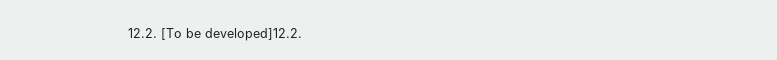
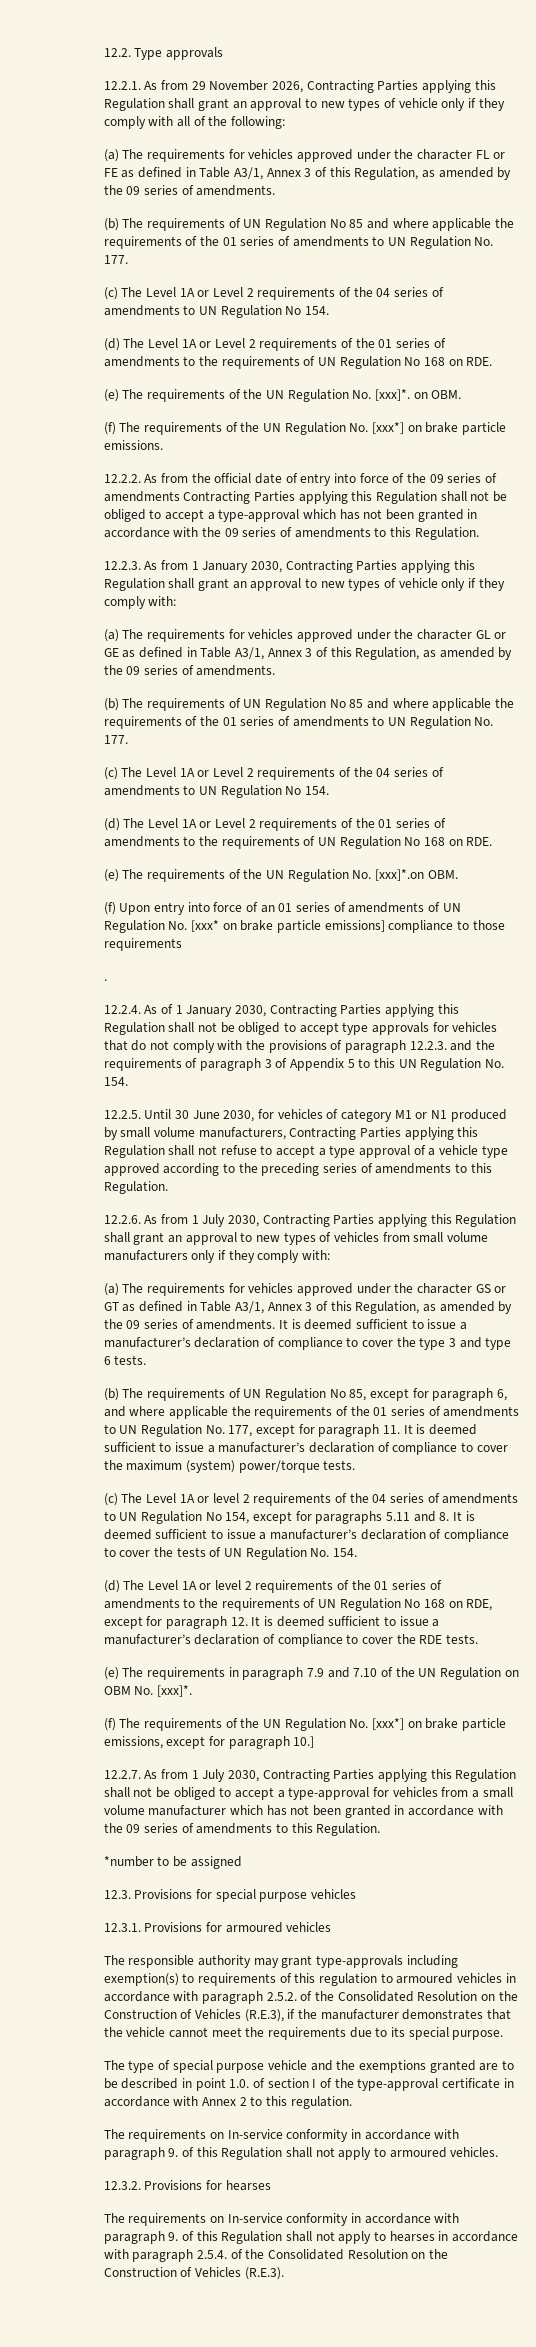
[161,28,303,41] [To be developed]12.2. -> [134,47,224,60] [103,80,496,93] [103,98,505,111] [103,116,286,129] [103,149,506,162] [103,167,512,180] [103,185,276,196] [103,218,514,231] [103,236,494,249] [103,255,128,264] [103,287,444,300] [103,305,330,318] [103,338,446,351] [103,356,493,369] [103,389,462,402] [103,422,506,435] [103,440,163,450] [103,473,497,486] [103,491,507,504] [103,509,478,522] [103,527,479,540] [103,560,475,573] [103,578,505,591] [103,596,177,609] [103,629,507,642] [103,647,513,660] [103,665,276,676] [103,698,514,711] [103,716,494,729] [103,735,128,744] [103,767,444,780] [103,785,330,798] [103,818,446,831] [103,836,493,849] [103,869,458,882] [103,902,461,915] [103,920,505,933] [103,938,182,951] [103,979,107,981] [103,1004,459,1017] [103,1022,498,1035] [103,1040,495,1053] [103,1058,504,1071] [103,1077,128,1086] [103,1109,507,1122] [103,1127,479,1140] [103,1145,508,1158] [103,1163,492,1176] [103,1181,168,1194] [103,1214,517,1227] [103,1232,488,1245] [103,1250,331,1263] [103,1283,507,1296] [103,1301,513,1314] [103,1319,467,1330] [103,1337,512,1350] [103,1355,147,1365] [103,1388,507,1401] [103,1406,520,1419] [103,1424,477,1437] [103,1442,508,1455] [103,1460,356,1473] [103,1493,519,1506] [103,1511,475,1524] [103,1529,509,1542] [103,1547,357,1560] [103,1580,442,1593] [103,1598,493,1611] [103,1616,440,1629] [103,1634,478,1647] [103,1667,519,1680] [103,1685,193,1697] [103,1718,506,1731] [103,1736,315,1749] [103,1769,517,1782] [103,1787,513,1800] [103,1805,503,1818] [103,1823,381,1836] [103,1856,242,1869] [103,1889,357,1902] [103,1922,332,1933] [103,1955,458,1968] [103,1973,516,1986] [103,1991,518,2004] [103,2009,511,2022] [103,2027,504,2040] [103,2060,514,2073] [103,2078,514,2091] [103,2096,352,2109] [103,2129,460,2142] [103,2147,499,2160] [103,2180,271,2191] [103,2213,460,2226] [103,2231,518,2244] [103,2249,448,2262] [103,2267,284,2280] Type approvals // 12.2.1. As from 29 November 2026, Contracting Parties applying this Regulation shall grant an approval to new types of vehicle only if they comply with all of the following: // (a) The requirements for vehicles approved under the character FL or FE as defined in Table A3/1, Annex 3 of this Regulation, as amended by the 09 series of amendments. // (b) The requirements of UN Regulation No 85 and where applicable the requirements of the 01 series of amendments to UN Regulation No. 177. // (c) The Level 1A or Level 2 requirements of the 04 series of amendments to UN Regulation No 154. // (d) The Level 1A or Level 2 requirements of the 01 series of amendments to the requirements of UN Regulation No 168 on RDE. // (e) The requirements of the UN Regulation No. [xxx]*. on OBM. // (f) The requirements of the UN Regulation No. [xxx*] on brake particle emissions. // 12.2.2. As from the official date of entry into force of the 09 series of amendments Contracting Parties applying this Regulation shall not be obliged to accept a type-approval which has not been granted in accordance with the 09 series of amendments to this Regulation. // 12.2.3. As from 1 January 2030, Contracting Parties applying this Regulation shall grant an approval to new types of vehicle only if they comply with: // (a) The requirements for vehicles approved under the character GL or GE as defined in Table A3/1, Annex 3 of this Regulation, as amended by the 09 series of amendments. // (b) The requirements of UN Regulation No 85 and where applicable the requirements of the 01 series of amendments to UN Regulation No. 177. // (c) The Level 1A or Level 2 requirements of the 04 series of amendments to UN Regulation No 154. // (d) The Level 1A or Level 2 requirements of the 01 series of amendments to the requirements of UN Regulation No 168 on RDE. // (e) The requirements of the UN Regulation No. [xxx]*.on OBM. // (f) Upon entry into force of an 01 series of amendments of UN Regulation No. [xxx* on brake particle emissions] compliance to those requirements // . // 12.2.4. As of 1 January 2030, Contracting Parties applying this Regulation shall not be obliged to accept type approvals for vehicles that do not comply with the provisions of paragraph 12.2.3. and the requirements of paragraph 3 of Appendix 5 to this UN Regulation No. 154. // 12.2.5. Until 30 June 2030, for vehicles of category M1 or N1 produced by small volume manufacturers, Contracting Parties applying this Regulation shall not refuse to accept a type approval of a vehicle type approved according to the preceding series of amendments to this Regulation. // 12.2.6. As from 1 July 2030, Contracting Parties applying this Regulation shall grant an approval to new types of vehicles from small volume manufacturers only if they comply with: // (a) The requirements for vehicles approved under the character GS or GT as defined in Table A3/1, Annex 3 of this Regulation, as amended by the 09 series of amendments. It is deemed sufficient to issue a manufacturer’s declaration of compliance to cover the type 3 and type 6 tests. // (b) The requirements of UN Regulation No 85, except for paragraph 6, and where applicable the requirements of the 01 series of amendments to UN Regulation No. 177, except for paragraph 11. It is deemed sufficient to issue a manufacturer’s declaration of compliance to cover the maximum (system) power/torque tests. // (c) The Level 1A or level 2 requirements of the 04 series of amendments to UN Regulation No 154, except for paragraphs 5.11 and 8. It is deemed sufficient to issue a manufacturer’s declaration of compliance to cover the tests of UN Regulation No. 154. // (d) The Level 1A or level 2 requirements of the 01 series of amendments to the requirements of UN Regulation No 168 on RDE, except for paragraph 12. It is deemed sufficient to issue a manufacturer’s declaration of compliance to cover the RDE tests. // (e) The requirements in paragraph 7.9 and 7.10 of the UN Regulation on OBM No. [xxx]*. // (f) The requirements of the UN Regulation No. [xxx*] on brake particle emissions, except for paragraph 10.] // 12.2.7. As from 1 July 2030, Contracting Parties applying this Regulation shall not be obliged to accept a type-approval for vehicles from a small volume manufacturer which has not been granted in accordance with the 09 series of amendments to this Regulation. // *number to be assigned // 12.3. Provisions for special purpose vehicles // 12.3.1. Provisions for armoured vehicles // The responsible authority may grant type-approvals including exemption(s) to requirements of this regulation to armoured vehicles in accordance with paragraph 2.5.2. of the Consolidated Resolution on the Construction of Vehicles (R.E.3), if the manufacturer demonstrates that the vehicle cannot meet the requirements due to its special purpose. // The type of special purpose vehicle and the exemptions granted are to be described in point 1.0. of section I of the type-approval certificate in accordance with Annex 2 to this regulation. // The requirements on In-service conformity in accordance with paragraph 9. of this Regulation shall not apply to armoured vehicles. // 12.3.2. Provisions for hearses // The requirements on In-service conformity in accordance with paragraph 9. of this Regulation shall not apply to hearses in accordance with paragraph 2.5.4. of the Consolidated Resolution on the Construction of Vehicles (R.E.3).

